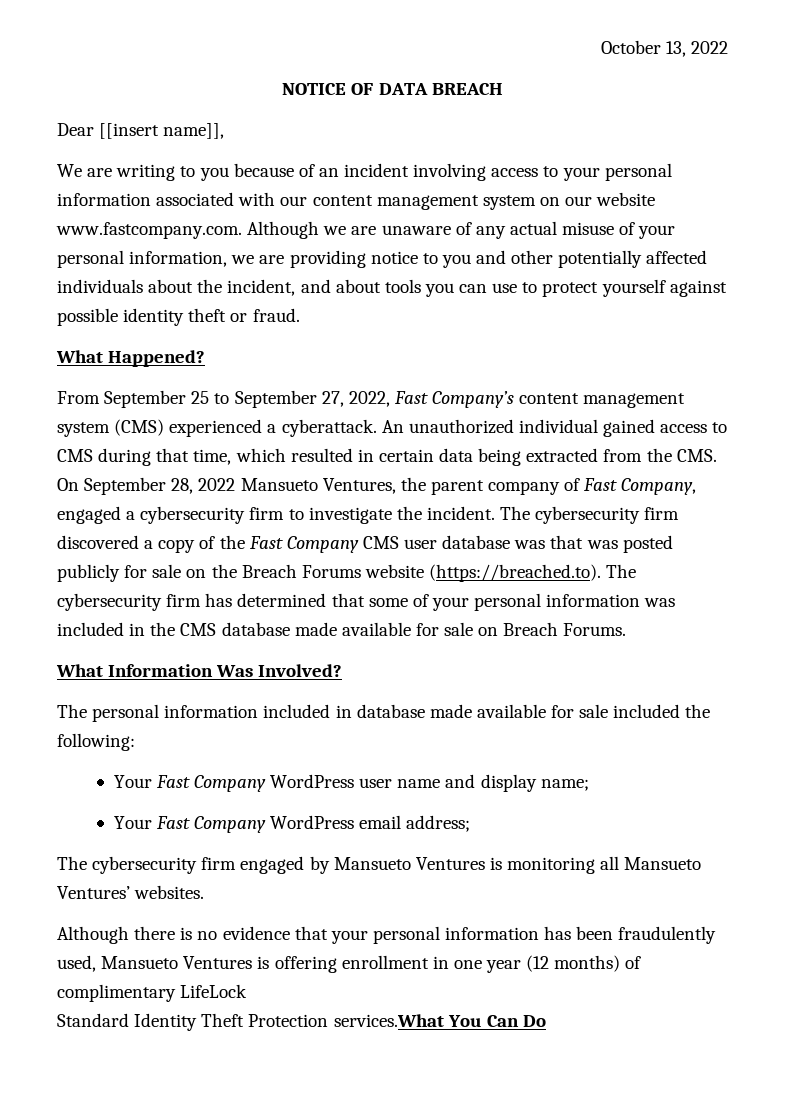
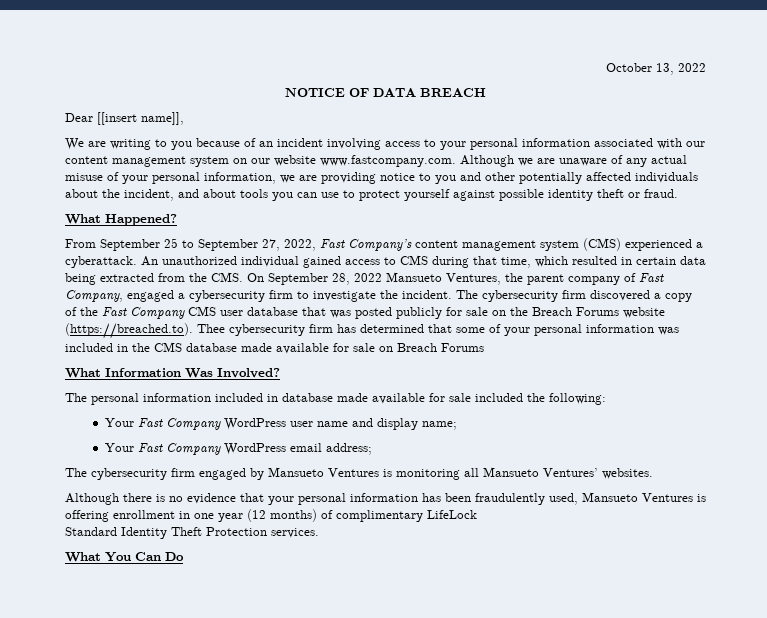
[514,540,546,549] was -> (298, 311) none
[606,564,637,578] The -> [197,324,225,333] Thee
[563,623,627,636] Forums. -> [441,343,484,352] Forums
[333,1014,444,1027] services.What -> [271,528,319,538] [65,552,101,562] services. // What

